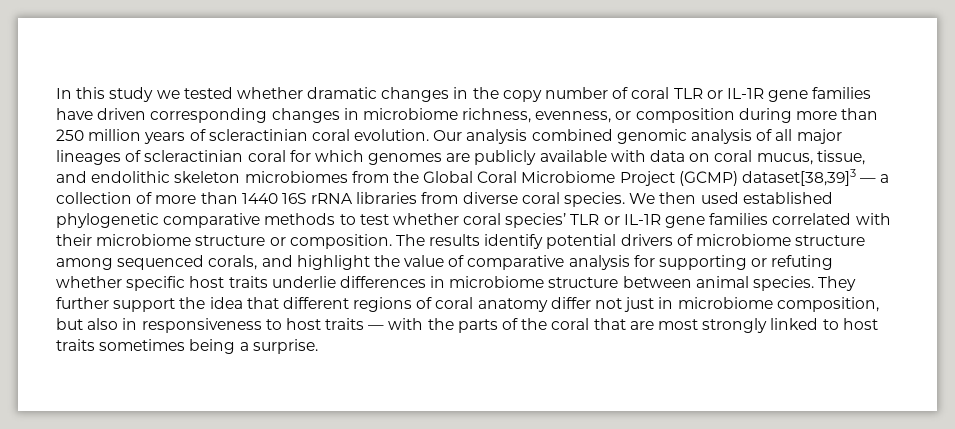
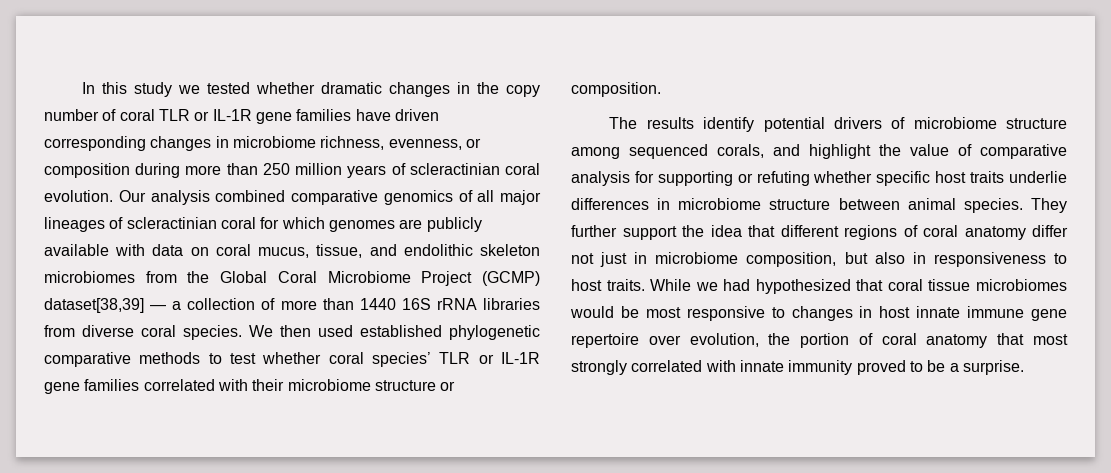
[616,129,753,144] genomic analysis -> [291,190,453,205] comparative genomics
[742,169,857,186] dataset[38,39]3 -> [44,298,144,313] dataset[38,39]
(392, 241) none -> (661, 89) //
[325,318,878,333] [56,339,236,354] traits — with the parts of the coral that are most strongly linked to host traits sometimes being -> [606,279,1067,294] [570,306,1067,321] [571,333,1068,348] [571,360,946,375] traits. While we had hypothesized that coral tissue microbiomes would be most responsive to changes in host innate immune gene repertoire over evolution, the portion of coral anatomy that most strongly correlated with innate immunity proved to be

